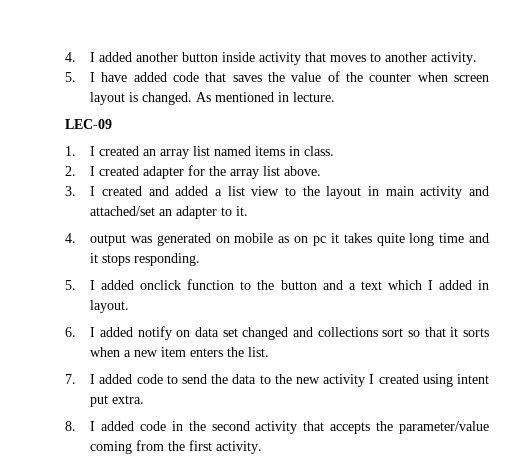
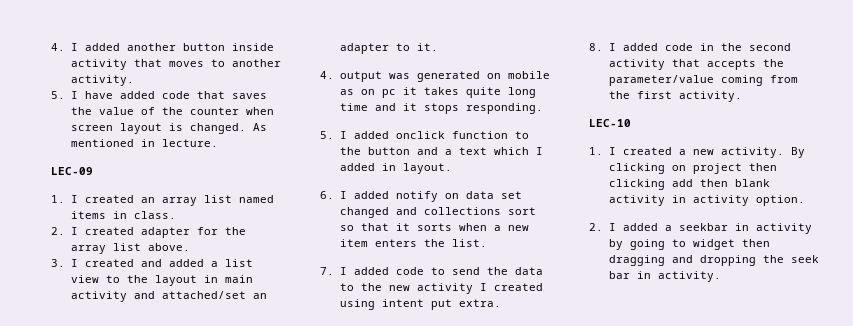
(263, 447) none -> [589,119,632,127] [589,147,805,158] [608,163,777,174] [608,179,770,190] [608,195,805,206] [589,223,812,234] [608,239,770,250] [608,255,819,266] [608,271,721,282] // LEC-10 // 1. I created a new activity. By clicking on project then clicking add then blank activity in activity option. // 2. I added a seekbar in activity by going to widget then dragging and dropping the seek bar in activity.

